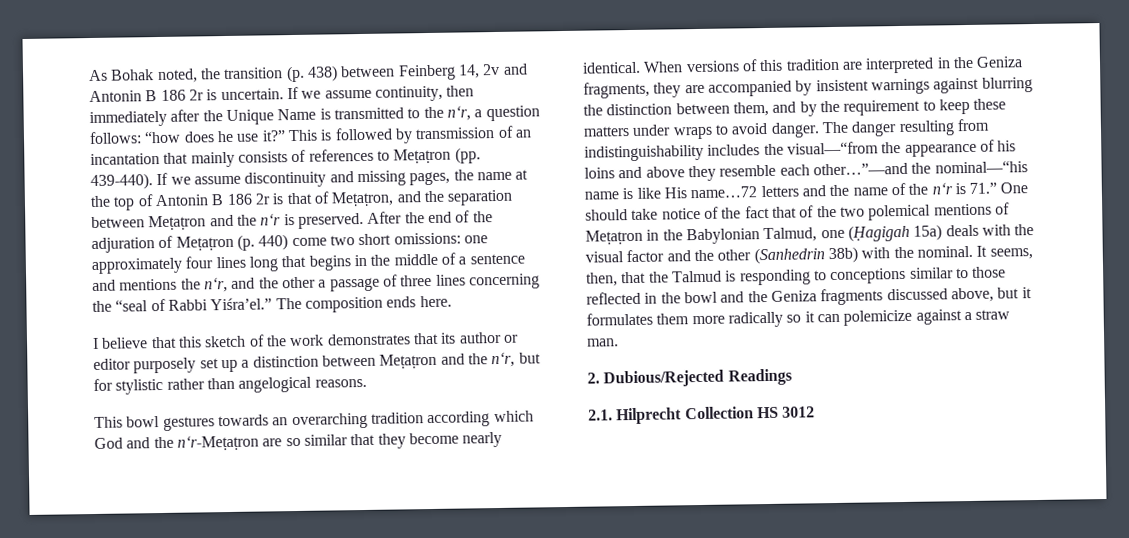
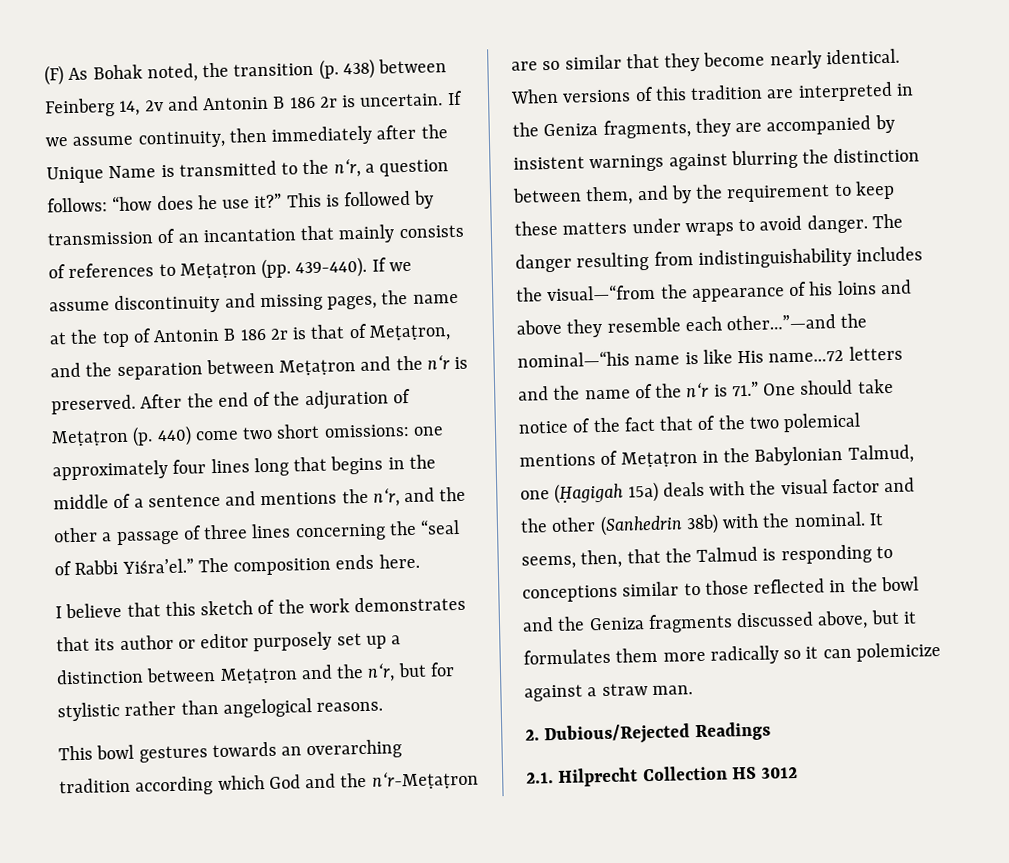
(88, 75) none -> [44,65,64,86] (F)

